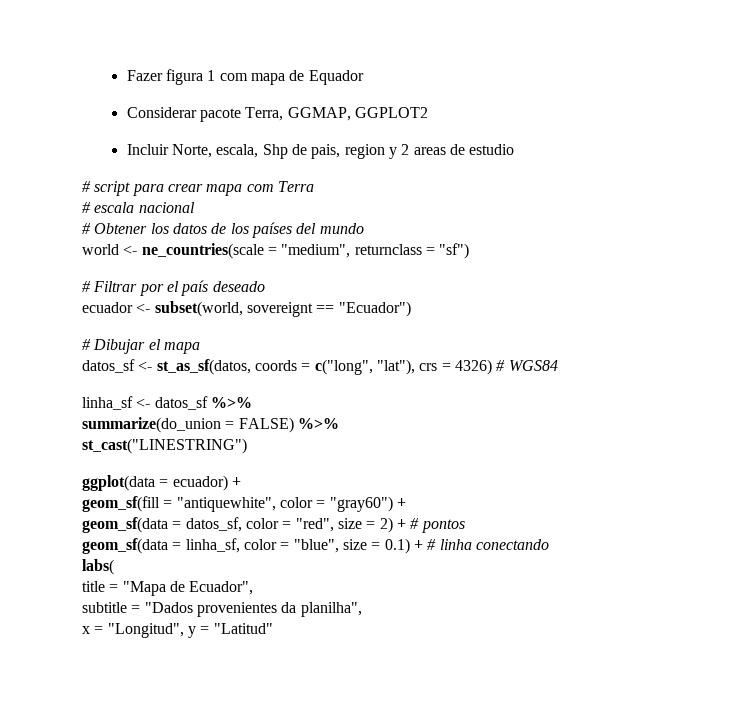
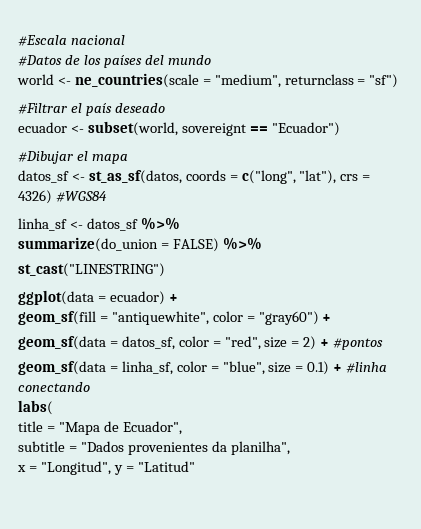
[126,69,364,85] [126,107,428,122] [126,144,515,159] [82,181,314,196] [82,202,195,213] [82,223,207,234] Fazer figura 1 com mapa de Equador // Considerar pacote Terra, GGMAP, GGPLOT2 // Incluir Norte, escala, Shp de pais, region y 2 areas de estudio // # script para crear mapa com Terra // # escala nacional // # Obtener los datos -> [18,35,125,46] [18,55,62,66] #Escala nacional // #Datos
[82,281,164,296] # Filtrar por -> [18,103,67,114] #Filtrar
[82,339,146,354] # Dibujar -> [18,151,73,164] #Dibujar
[496,360,558,371] # WGS84 -> [55,191,107,202] #WGS84
[410,518,465,533] # pontos -> [333,338,384,350] #pontos
[427,539,472,550] # linha -> [346,362,388,373] #linha

